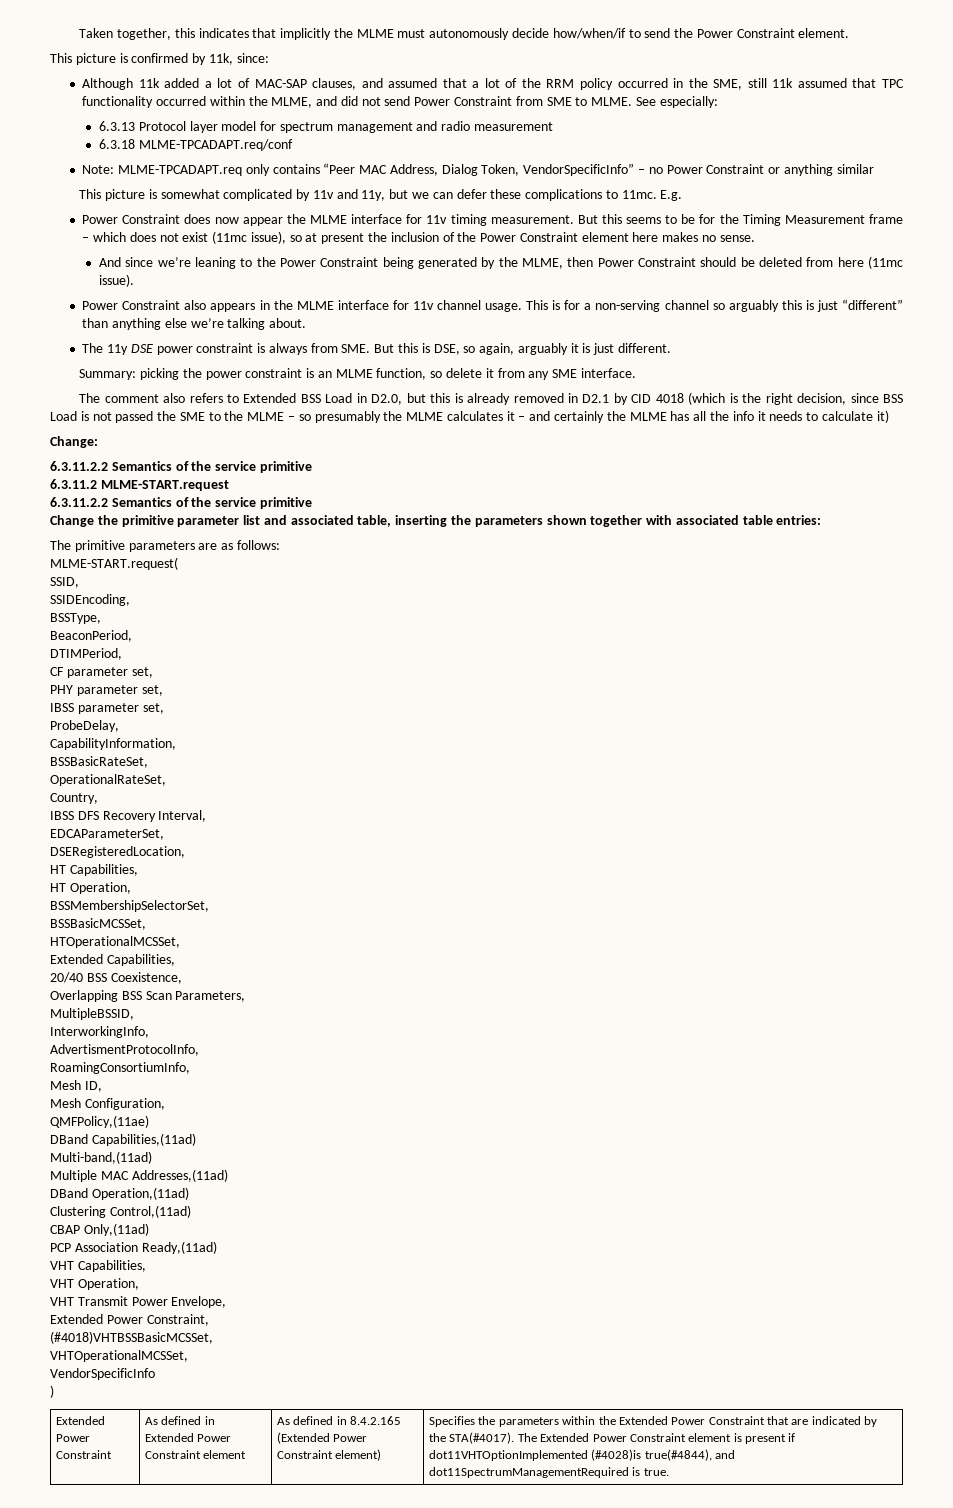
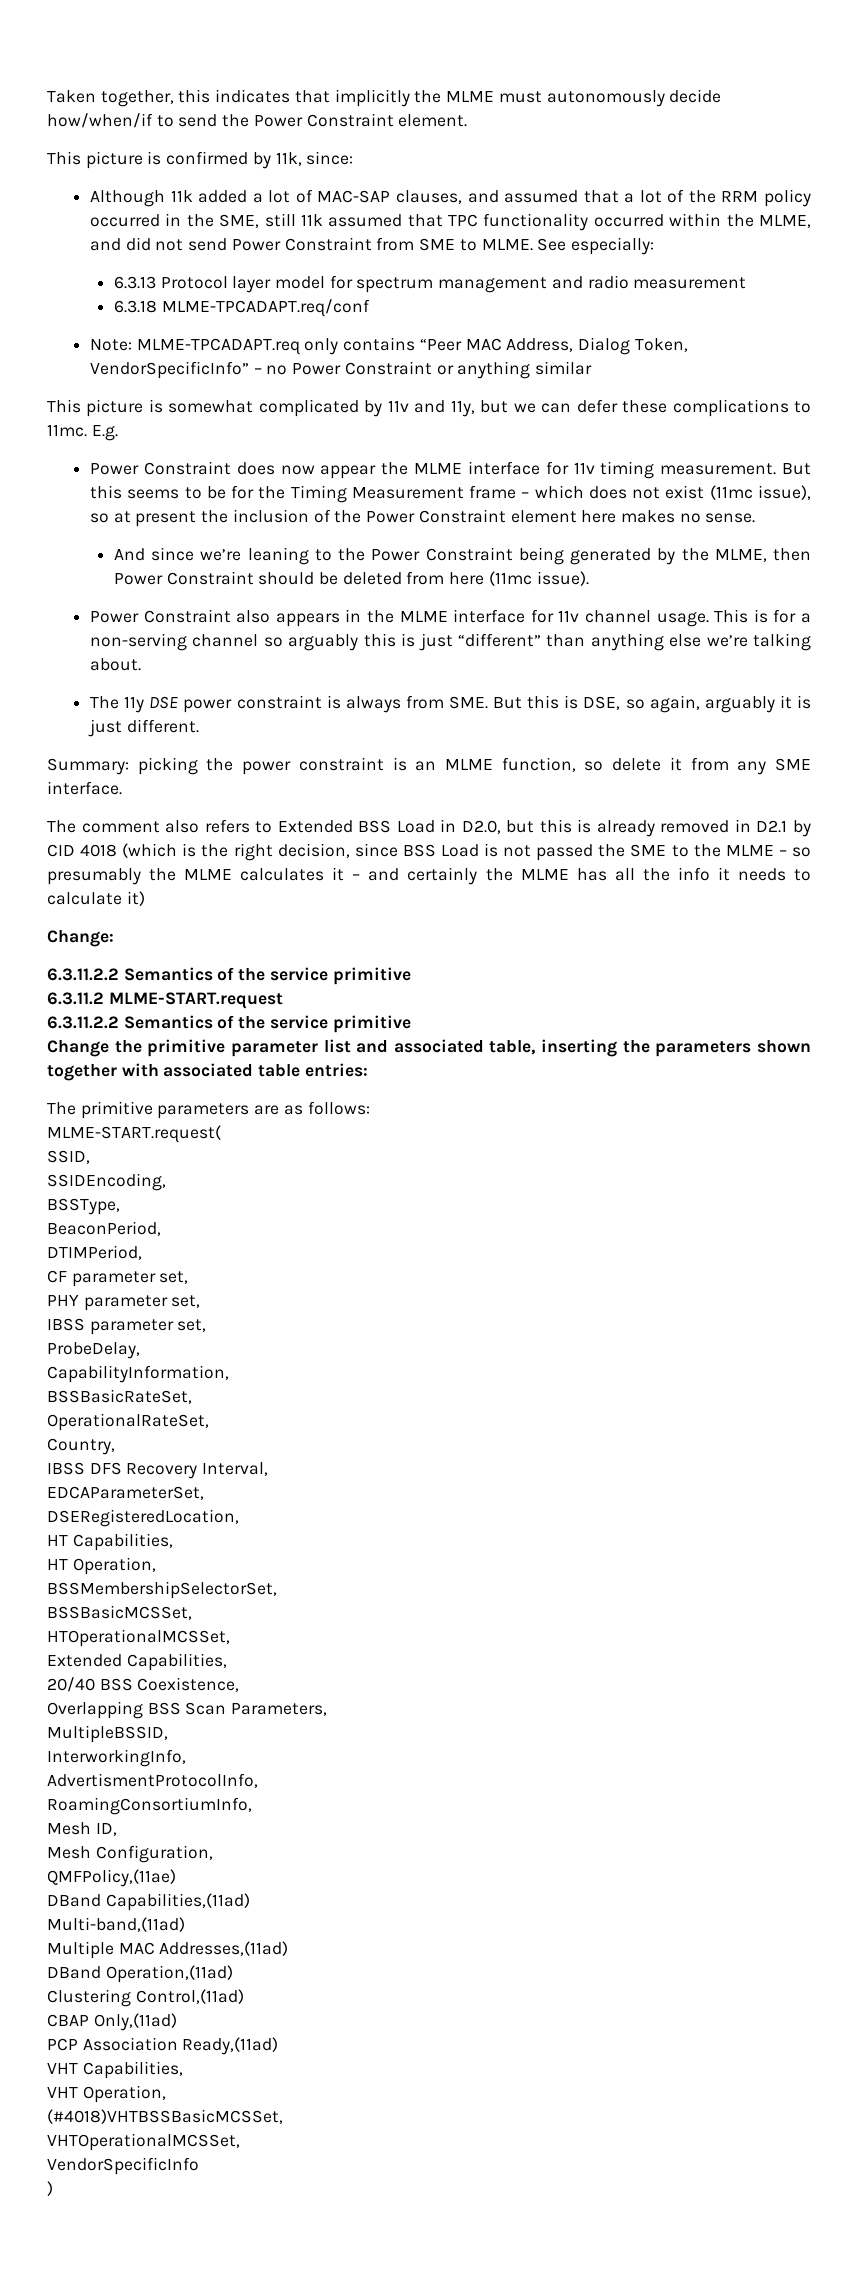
[50,1296,227,1308] [50,1314,209,1326] [50,1331,213,1344] [50,1350,188,1362] [50,1368,155,1380] [50,1385,54,1398] [56,1416,106,1425] [56,1434,91,1442] [56,1450,113,1459] [145,1416,215,1425] [145,1433,232,1442] [145,1450,247,1459] [277,1416,402,1425] [277,1432,368,1444] [277,1449,382,1461] [429,1416,878,1427] [429,1432,796,1444] [429,1449,736,1461] [429,1467,669,1478] VHT Transmit Power Envelope, // Extended Power Constraint, // (#4018)VHTBSSBasicMCSSet, // VHTOperationalMCSSet, // VendorSpecificInfo // ) // Extended Power Constraint | As defined in Extended Power Constraint element | As defined in 8.4.2.165 (Extended Power Constraint element) | Specifies the parameters within the Extended Power Constraint that are indicated by the STA(#4017). The Extended Power Constraint element is present if dot11VHTOptionImplemented (#4028)is true(#4844), and dot11SpectrumManagementRequired is true. -> [47,2109,283,2124] [47,2133,240,2151] [47,2157,199,2175] [47,2181,53,2196] (#4018)VHTBSSBasicMCSSet, // VHTOperationalMCSSet, // VendorSpecificInfo // )

